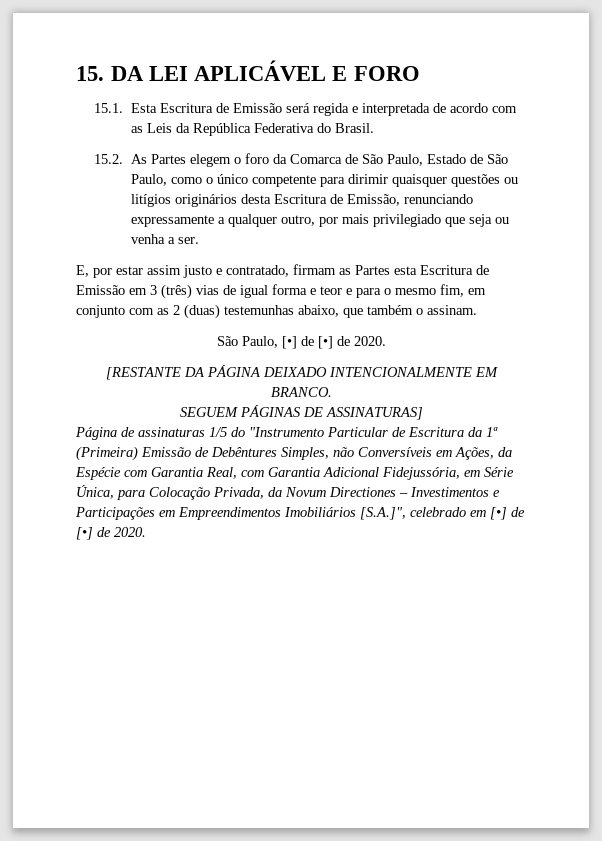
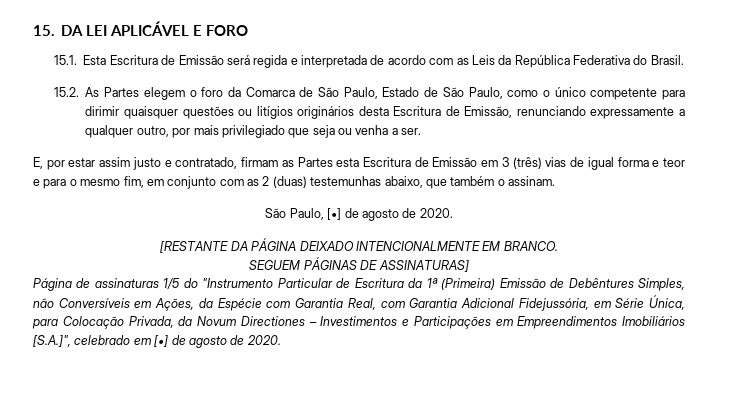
[317,336,333,349] [•] -> [361,209,399,221] agosto
[76,527,93,540] [•] -> [188,336,227,348] agosto

